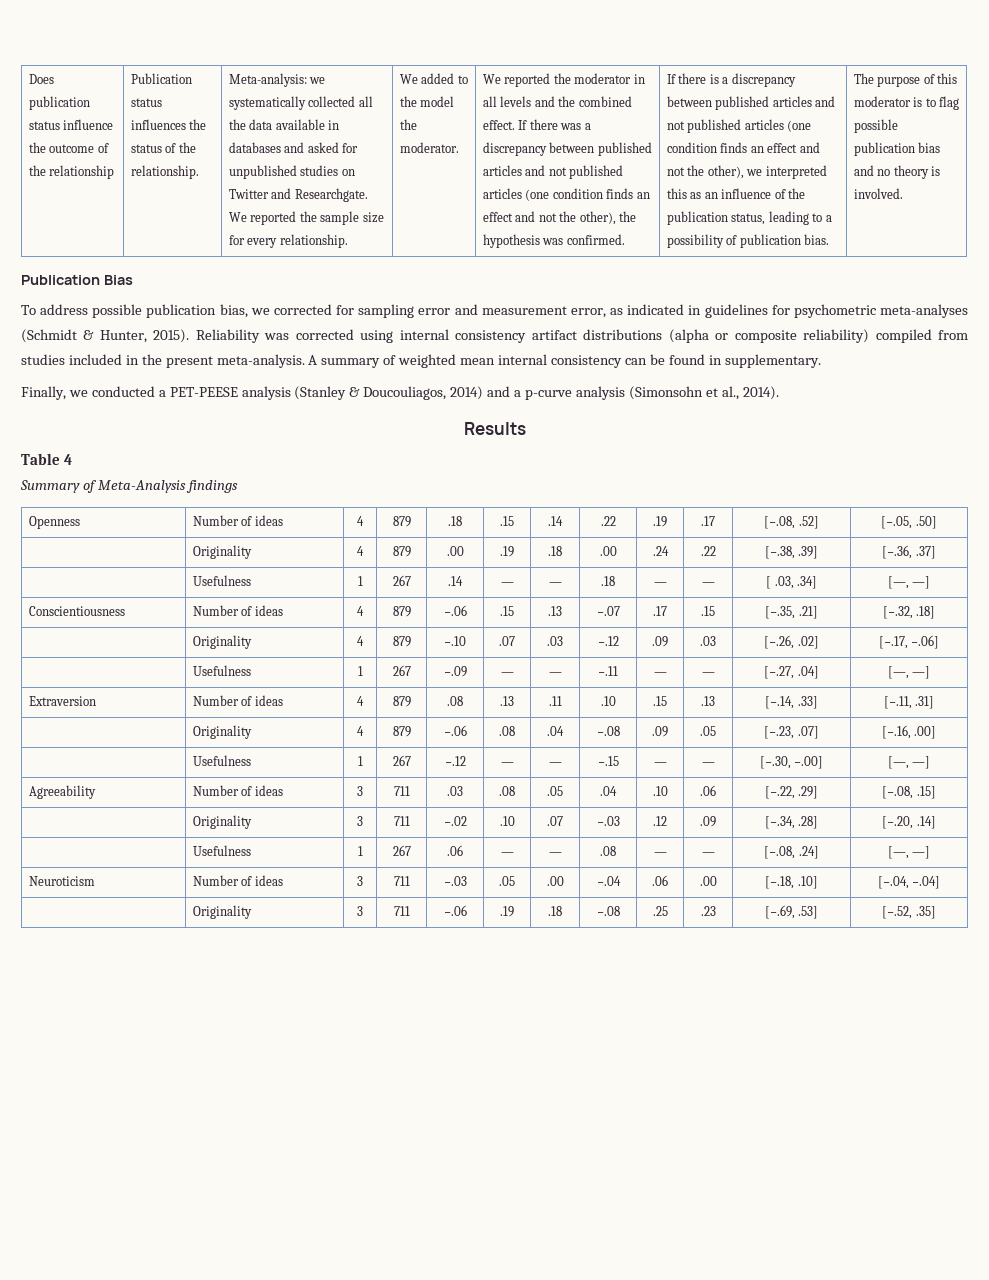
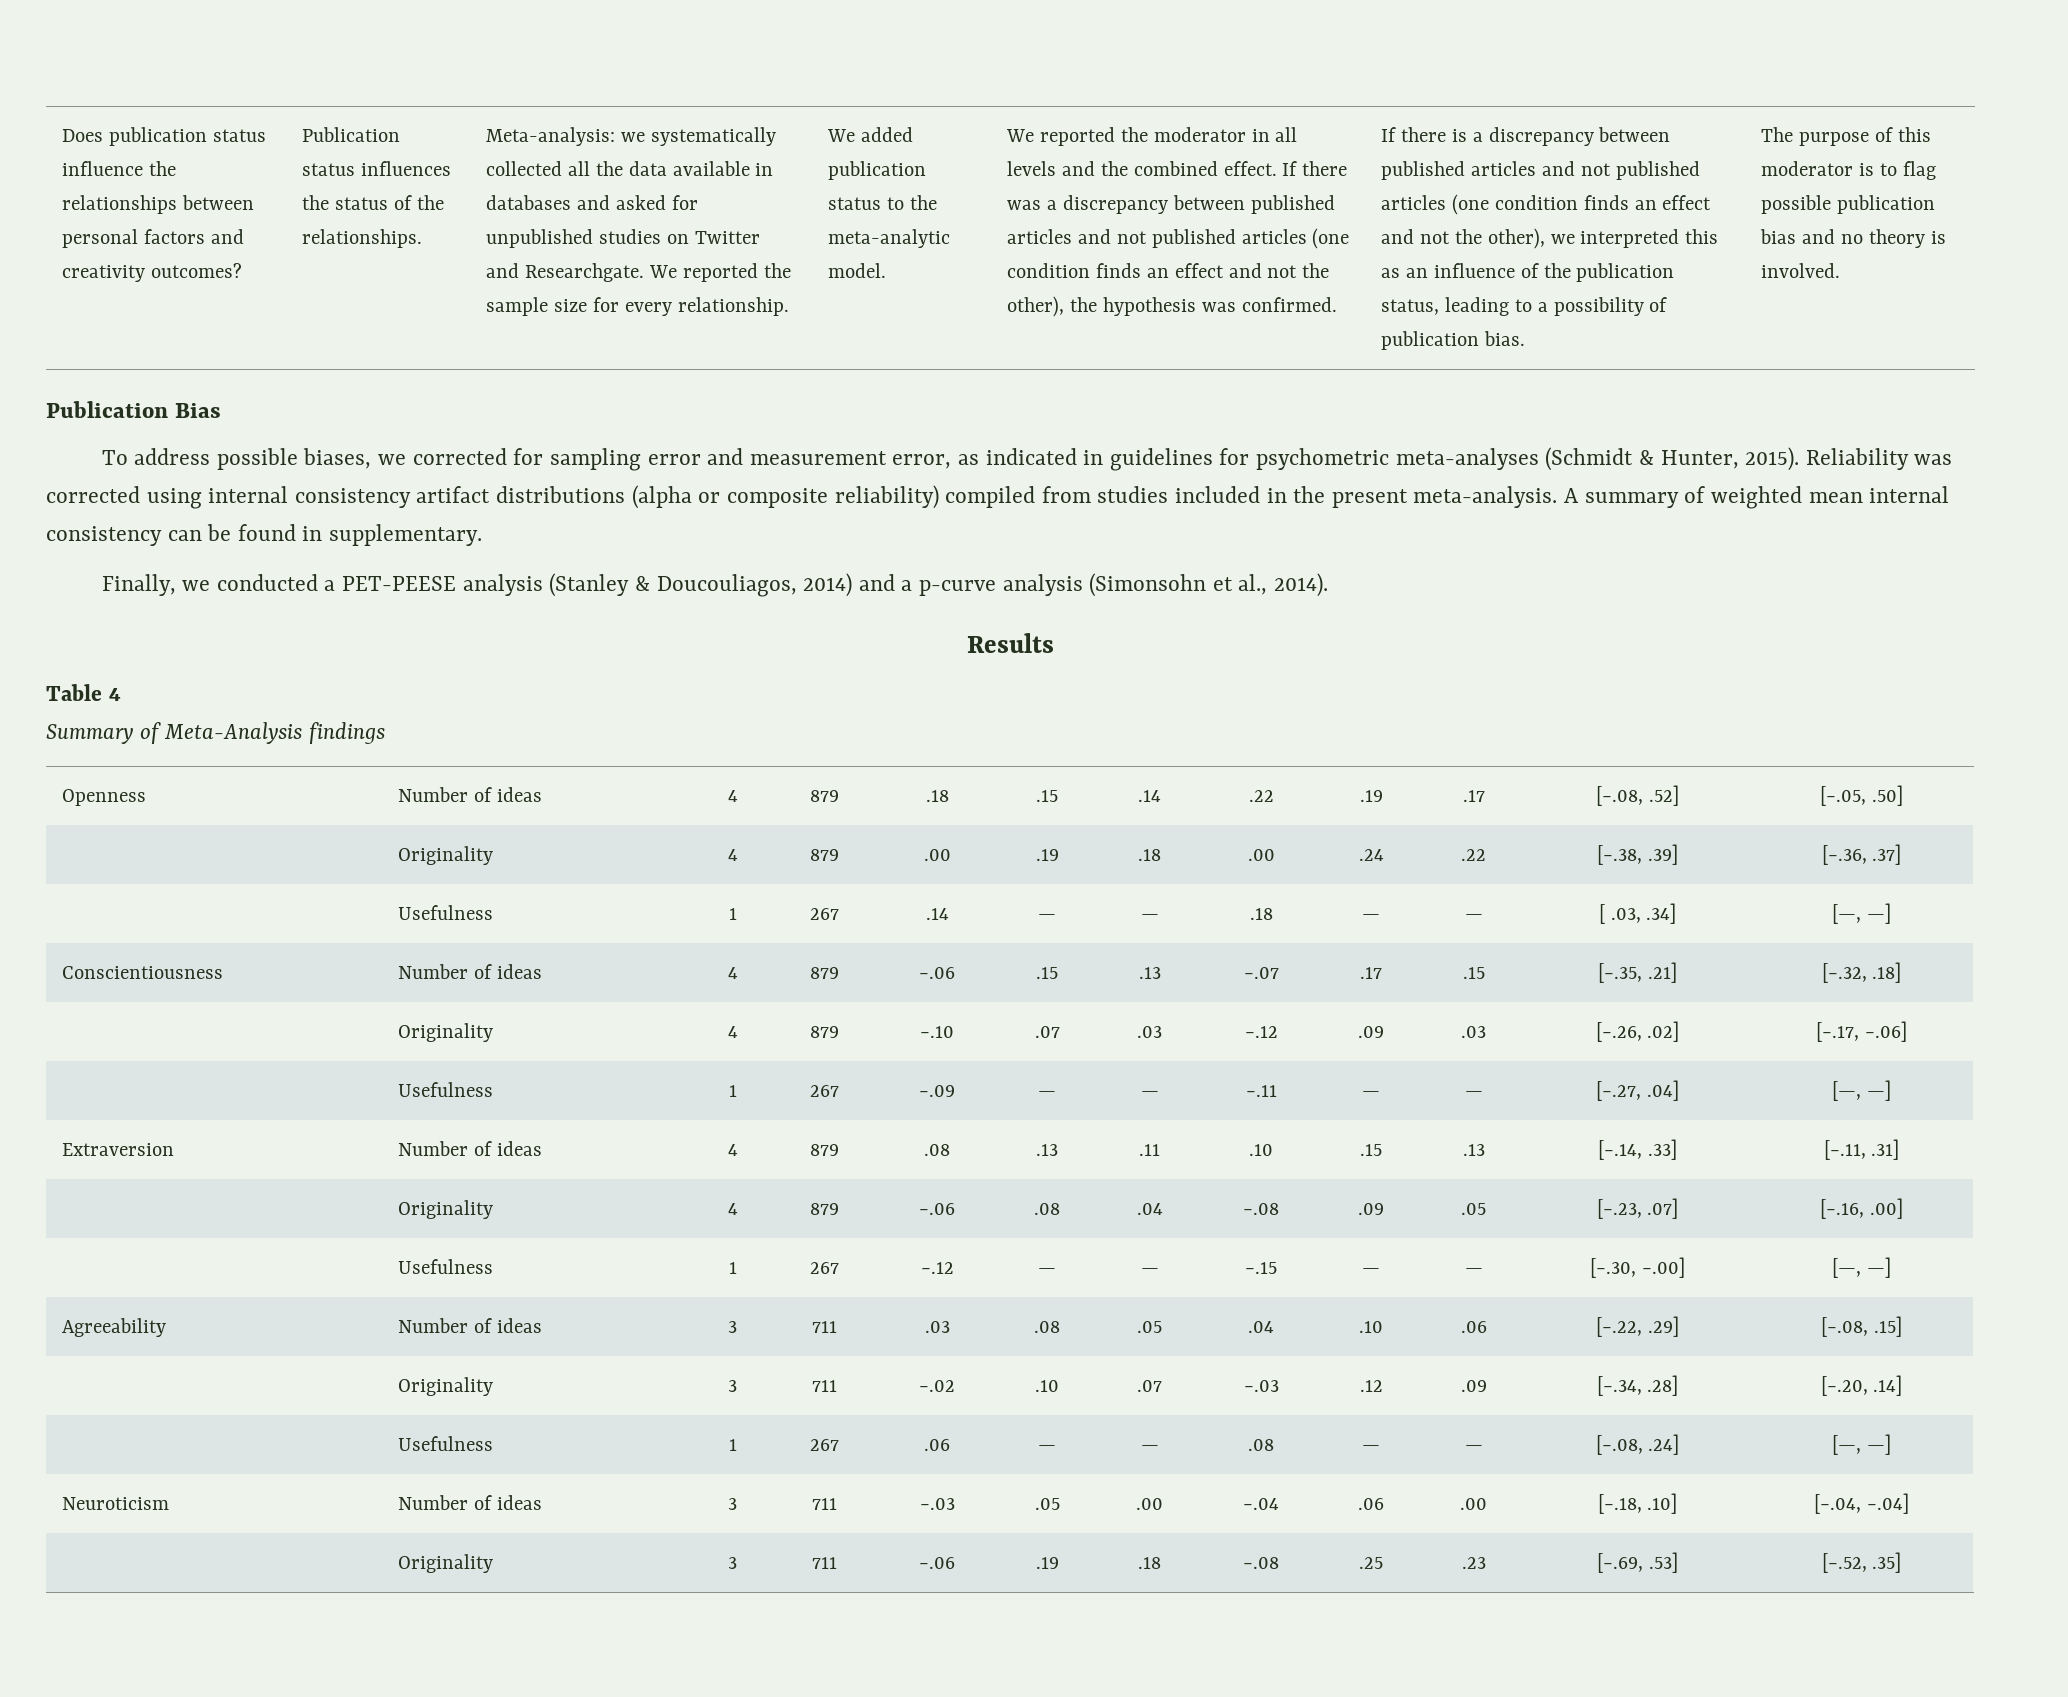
[49,143,109,153] [28,165,115,179] outcome of the relationship -> [61,195,254,214] [61,229,244,248] [61,263,242,282] relationships between personal factors and creativity outcomes?
[130,165,199,179] relationship. -> [301,229,422,248] relationships.
[457,75,468,84] [399,96,455,107] [399,119,417,130] [399,142,459,153] to the model the moderator. -> [827,161,926,180] [827,195,937,210] [827,229,950,248] [827,263,886,278] publication status to the meta-analytic model.
[146,304,248,318] publication bias, -> [303,448,372,469] biases,

